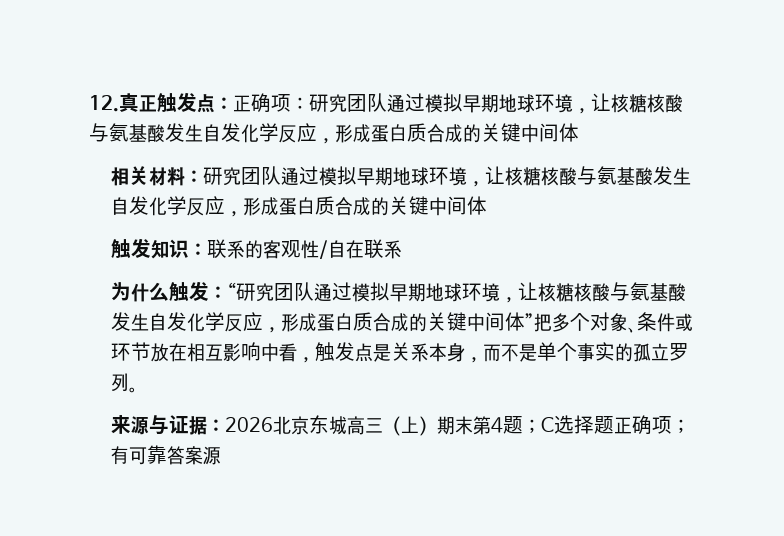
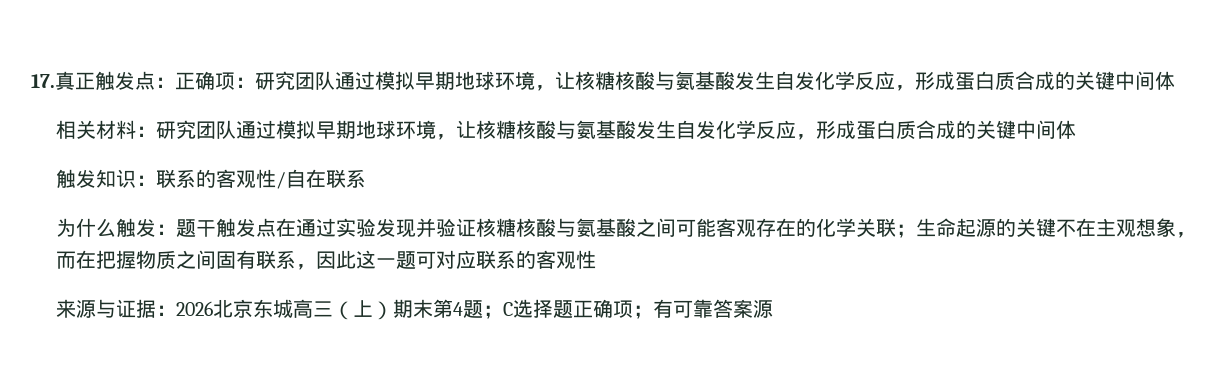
[89,95,119,112] 12. -> [31,74,55,88] 17.
[226,282,686,303] [110,312,693,333] [110,342,689,363] [110,373,138,393] “研究团队通过模拟早期地球环境，让核糖核酸与氨基酸发生自发化学反应，形成蛋白质合成的关键中间体”把多个对象、条件或环节放在相互影响中看，触发点是关系本身，而不是单个事实的孤立罗列。 -> [176,218,1197,238] [56,250,597,270] 题干触发点在通过实验发现并验证核糖核酸与氨基酸之间可能客观存在的化学关联；生命起源的关键不在主观想象，而在把握物质之间固有联系，因此这一题可对应联系的客观性

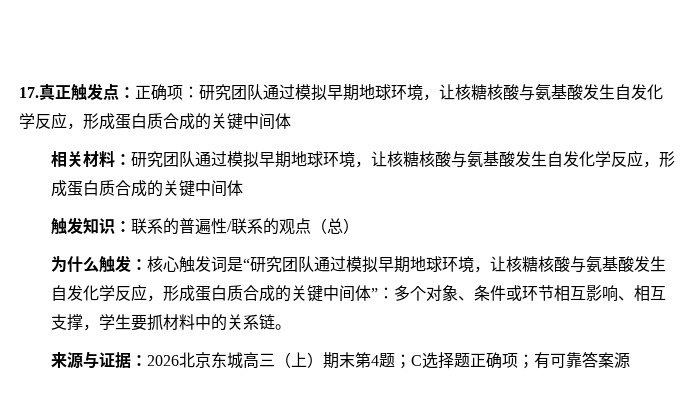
[216,169,367,189] [56,218,1197,238] [56,250,597,270] 客观性/自在联系 // 为什么触发：题干触发点在通过实验发现并验证核糖核酸与氨基酸之间可能客观存在的化学关联；生命起源的关键不在主观想象，而在把握物质之间固有联系，因此这一题可对应联系的客观性 -> [178,218,359,235] [50,255,666,273] [50,284,666,302] [50,314,291,331] 普遍性/联系的观点（总） // 为什么触发：核心触发词是“研究团队通过模拟早期地球环境，让核糖核酸与氨基酸发生自发化学反应，形成蛋白质合成的关键中间体”：多个对象、条件或环节相互影响、相互支撑，学生要抓材料中的关系链。

